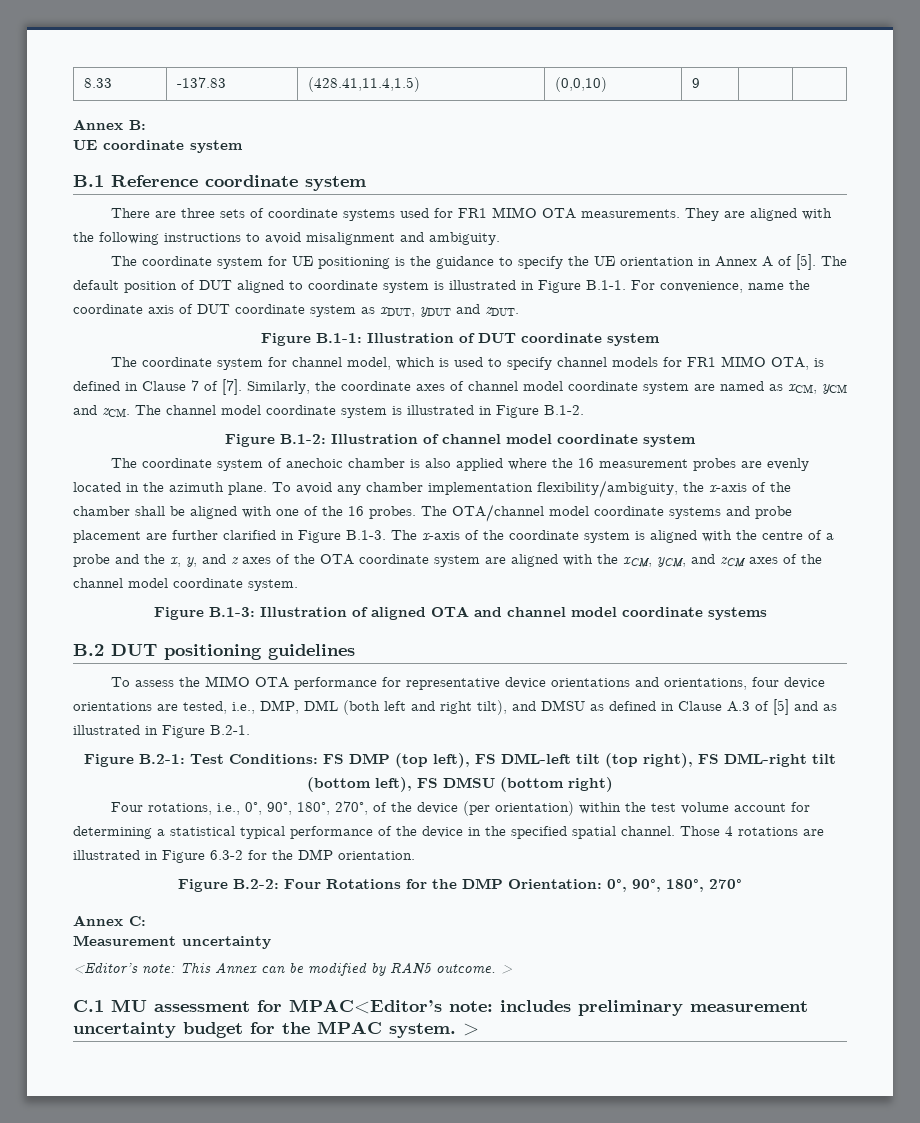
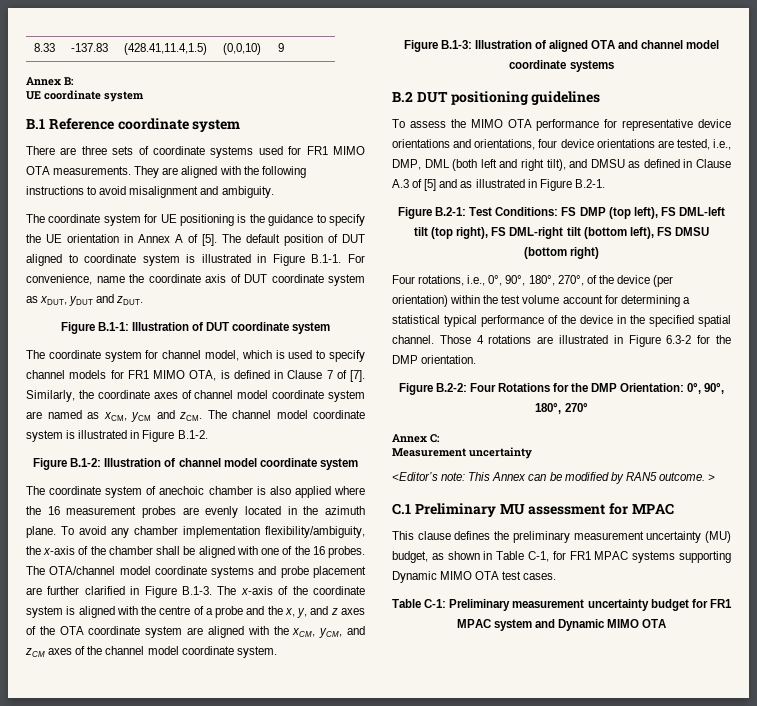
(104, 1006) none -> [414,503,496,517] Preliminary
[289,999,808,1016] [73,1021,479,1038] MPAC<Editor’s note: includes preliminary measurement uncertainty budget for the MPAC system. > -> [631,503,674,515] [392,531,731,543] [392,551,731,563] [392,571,557,583] [392,599,732,611] [456,619,667,631] MPAC // This clause defines the preliminary measurement uncertainty (MU) budget, as shown in Table C-1, for FR1 MPAC systems supporting Dynamic MIMO OTA test cases. // Table C-1: Preliminary measurement uncertainty budget for FR1 MPAC system and Dynamic MIMO OTA

